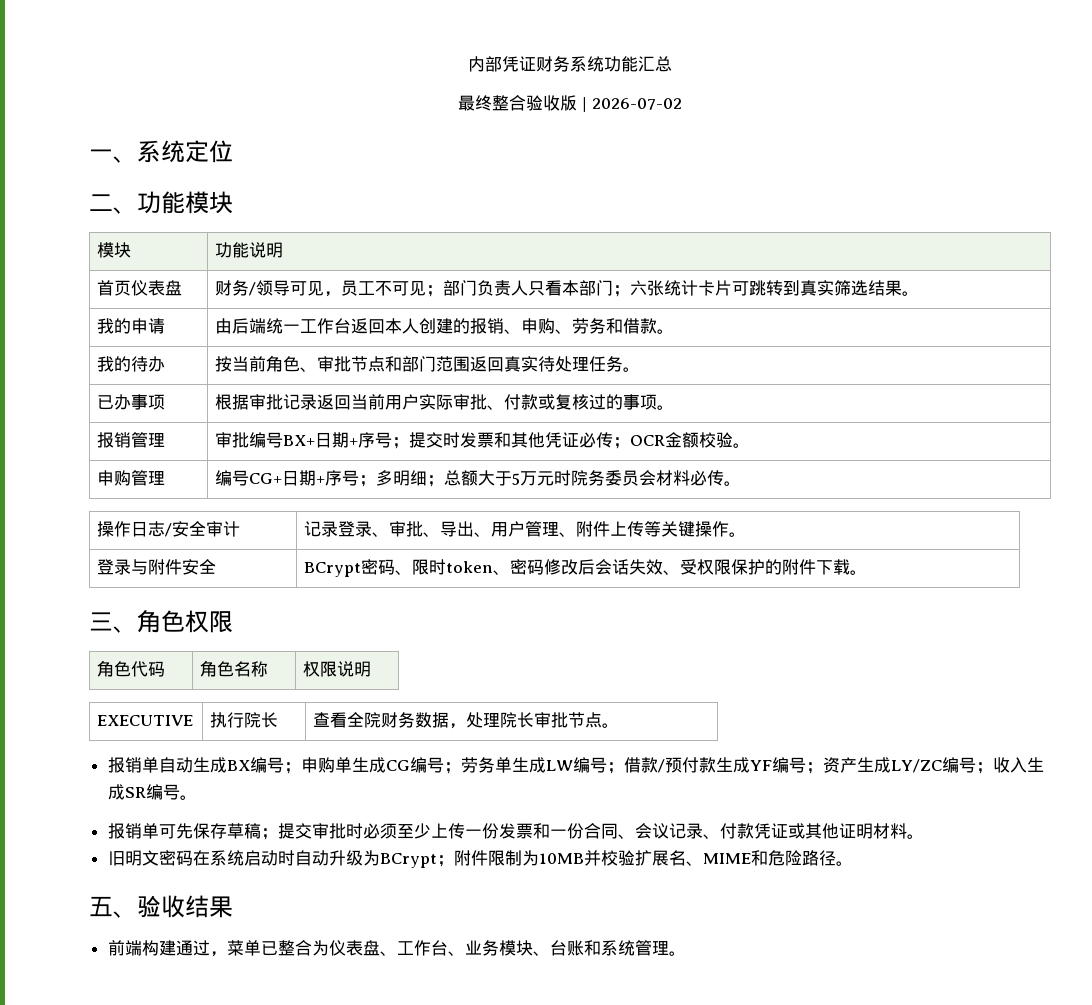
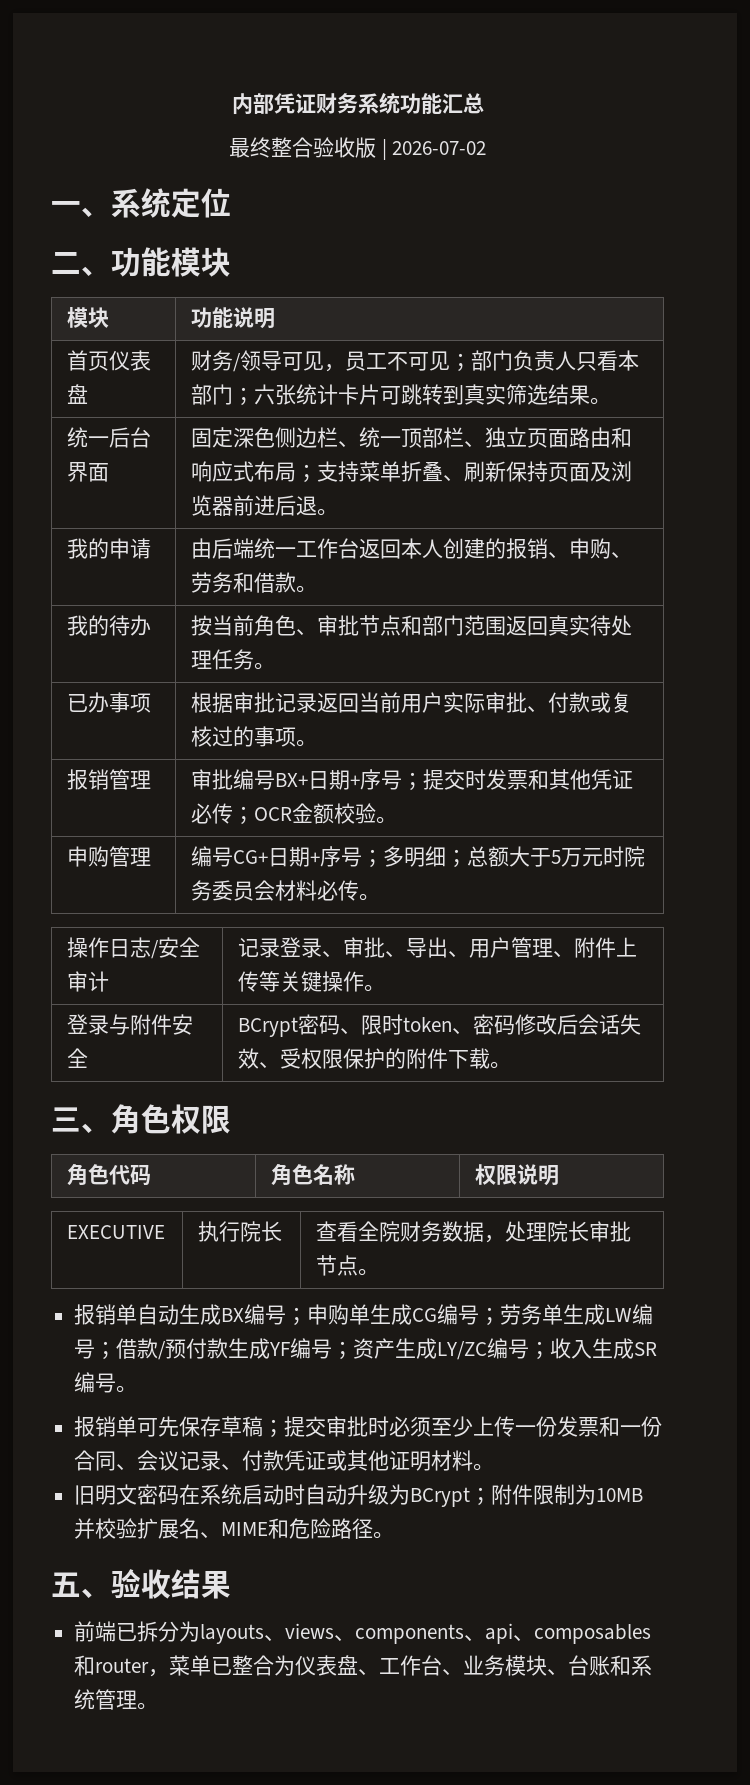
(920, 293) none -> [67,427,152,448] [67,462,110,482] [191,427,633,448] [191,461,633,483] [191,495,339,516] // 统一后台界面 | 固定深色侧边栏、统一顶部栏、独立页面路由和响应式布局；支持菜单折叠、刷新保持页面及浏览器前进后退。
[141,940,210,956] 构建通过 -> [116,1621,652,1644] [74,1655,150,1676] 已拆分为layouts、views、components、api、composables和router

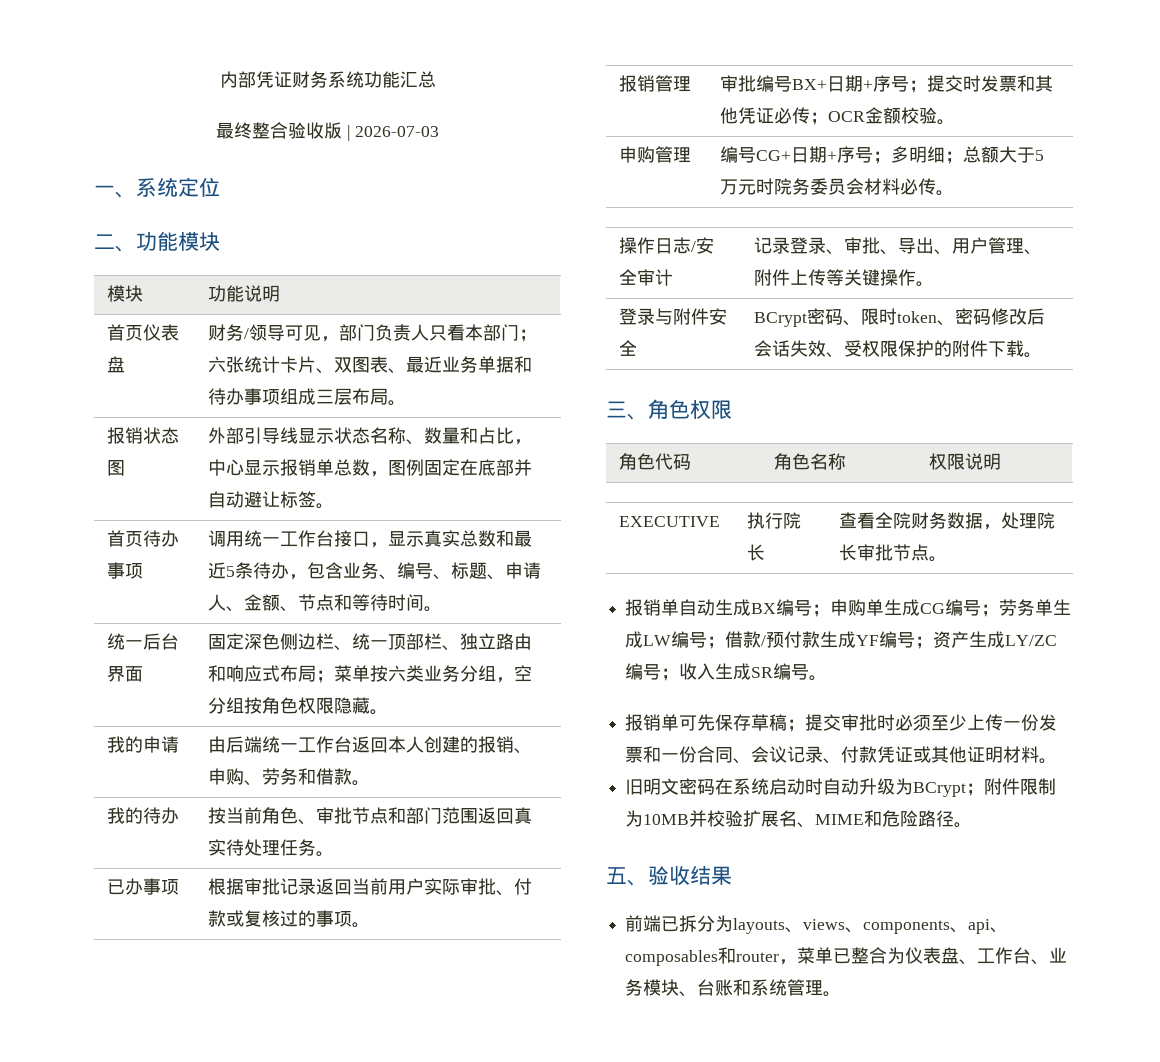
[392,141,487,155] 2026-07-02 -> [355,126,440,137] 2026-07-03
[345,351,472,372] 员工不可见； -> (340, 339) none
[380,384,591,405] 可跳转到真实筛选结果 -> [316,356,533,374] [208,388,407,406] [107,427,180,444] [107,460,126,476] [208,427,533,445] [208,459,533,477] [208,491,335,509] [107,530,180,547] [107,562,144,579] [208,530,533,548] [208,562,542,580] [208,594,425,612] 、双图表、最近业务单据和待办事项组成三层布局。 // 报销状态图 | 外部引导线显示状态名称、数量和占比，中心显示报销单总数，图例固定在底部并自动避让标签。 // 首页待办事项 | 调用统一工作台接口，显示真实总数和最近5条待办，包含业务、编号、标题、申请人、金额、节点和等待时间
[527,428,570,448] 页面 -> (497, 641) none
[317,461,633,482] [191,495,318,516] 支持菜单折叠、刷新保持页面及浏览器前进后退 -> [334,665,533,683] [208,697,371,714] 菜单按六类业务分组，空分组按角色权限隐藏

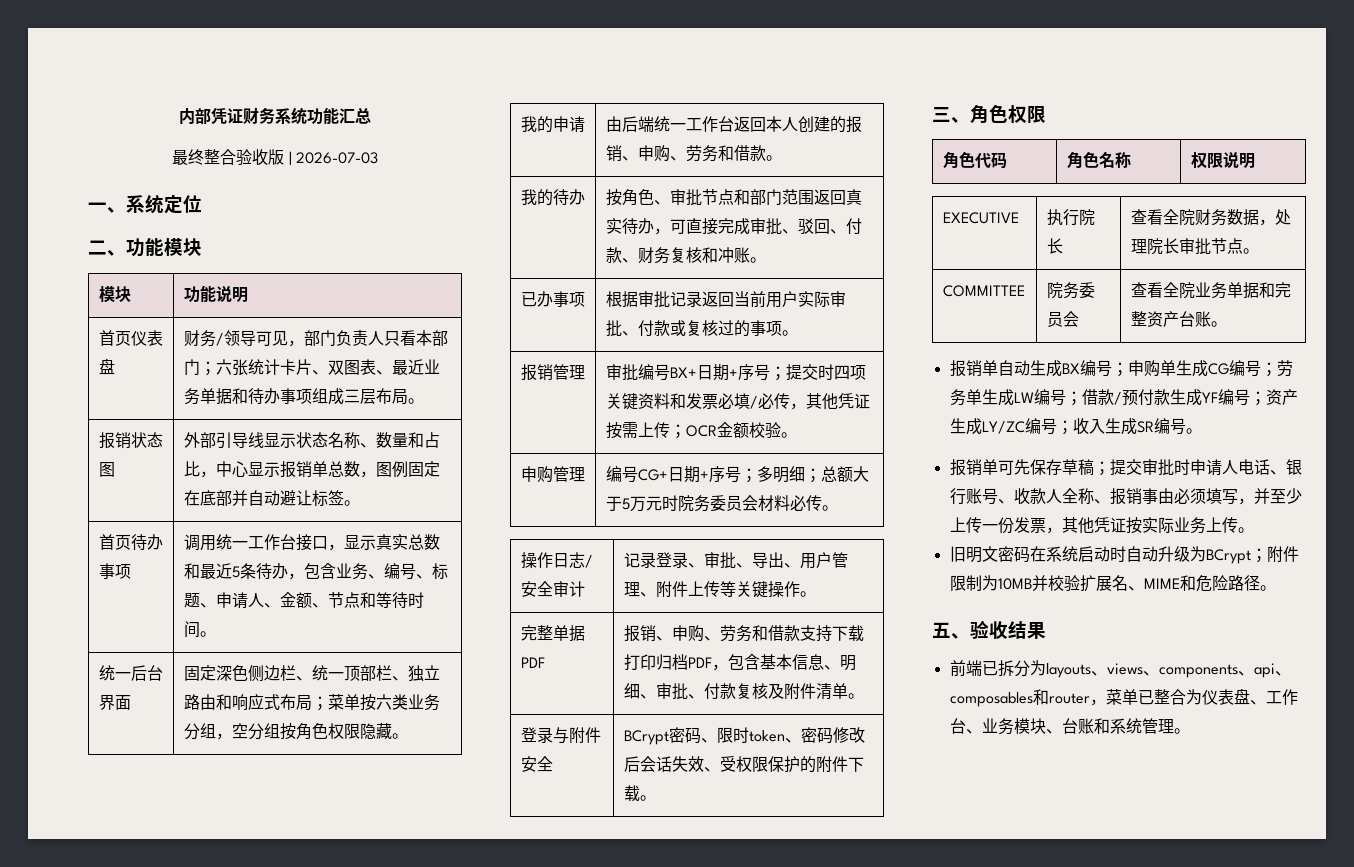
[226,807,263,824] 当前 -> (622, 197) none
[244,839,317,856] 处理任务 -> [637,218,862,235] [605,247,750,264] 办，可直接完成审批、驳回、付款、财务复核和冲账
[981,75,1054,92] [720,107,793,124] 发票和其他凭证必 -> [833,365,866,380] [605,393,870,410] [605,422,654,439] 四项关键资料和发票必填/必传，其他凭证按需上
(935, 284) none -> [520,625,585,642] [520,657,545,668] [623,625,864,642] [623,654,856,671] [623,683,864,700] // 完整单据PDF | 报销、申购、劳务和借款支持下载打印归档PDF，包含基本信息、明细、审批、付款复核及附件清单。
(948, 559) none -> [942,285,1025,297] [1046,282,1095,299] [1046,311,1079,327] [1130,282,1291,299] [1130,311,1227,327] // COMMITTEE | 院务委员会 | 查看全院业务单据和完整资产台账。
[895,714,1058,731] [625,746,1040,764] 必须至少上传一份发票和一份合同、会议记录、付款凭证或其他证明材料 -> [1189,459,1302,476] [949,488,1302,505] [949,517,1238,534] 申请人电话、银行账号、收款人全称、报销事由必须填写，并至少上传一份发票，其他凭证按实际业务上传

